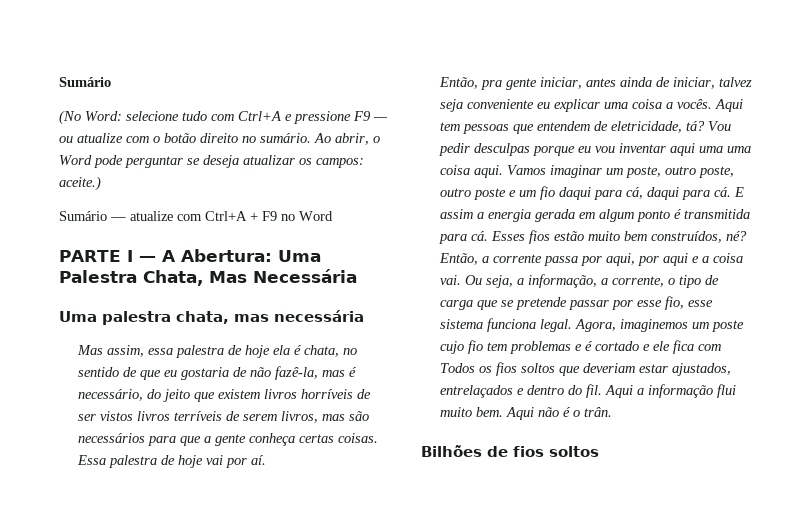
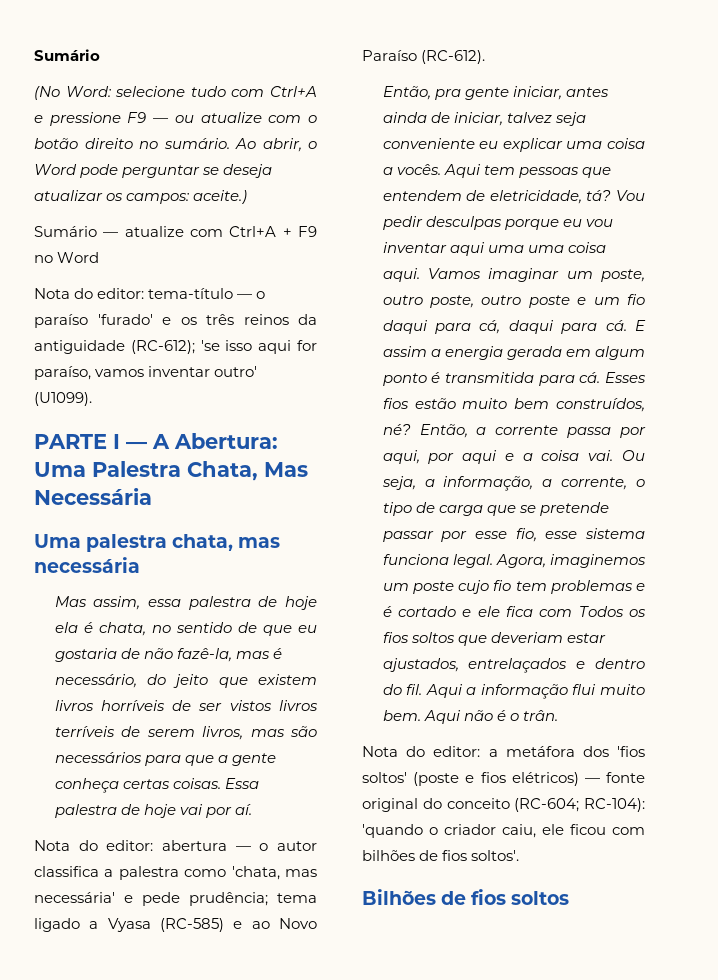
(333, 216) none -> [34,288,266,299] [34,314,317,328] [34,340,318,354] [34,366,258,380] [34,392,92,406] // Nota do editor: tema-título — o paraíso 'furado' e os três reinos da antiguidade (RC-612); 'se isso aqui for paraíso, vamos inventar outro' (U1099).
(266, 460) none -> [34,840,318,851] [34,866,317,880] [34,892,317,906] [34,918,318,932] [362,50,486,64] // Nota do editor: abertura — o autor classifica a palestra como 'chata, mas necessária' e pede prudência; tema ligado a Vyasa (RC-585) e ao Novo Paraíso (RC-612).
(612, 412) none -> [362,746,645,757] [362,772,645,786] [362,798,645,812] [362,824,645,838] [362,850,520,861] // Nota do editor: a metáfora dos 'fios soltos' (poste e fios elétricos) — fonte original do conceito (RC-604; RC-104): 'quando o criador caiu, ele ficou com bilhões de fios soltos'.

